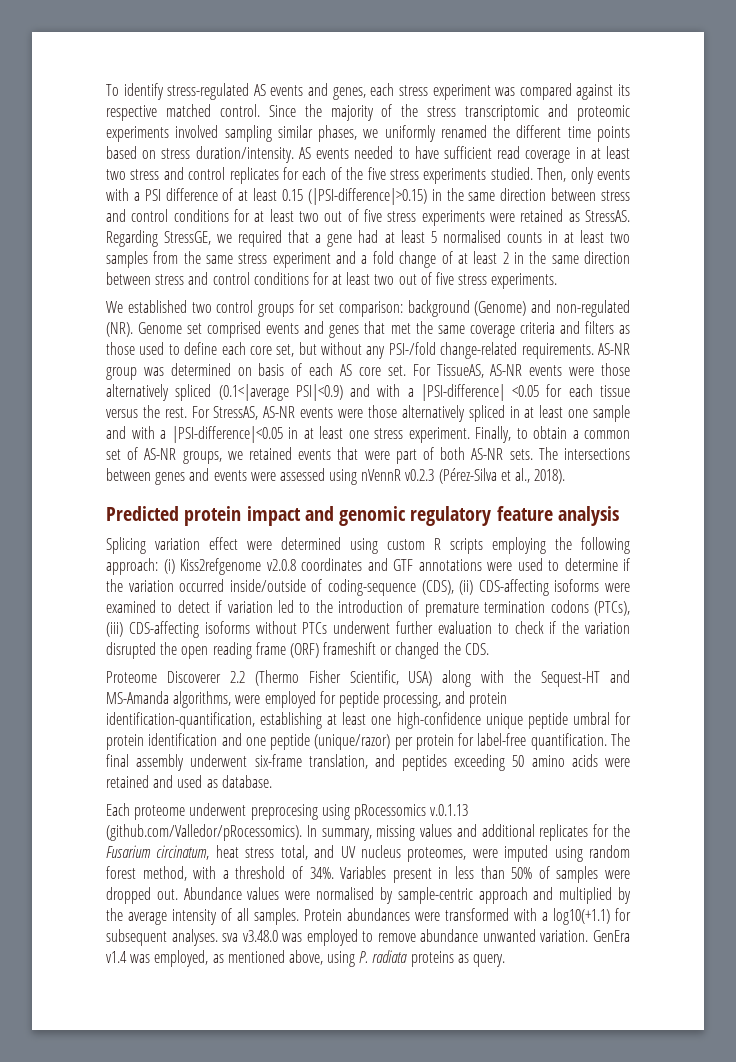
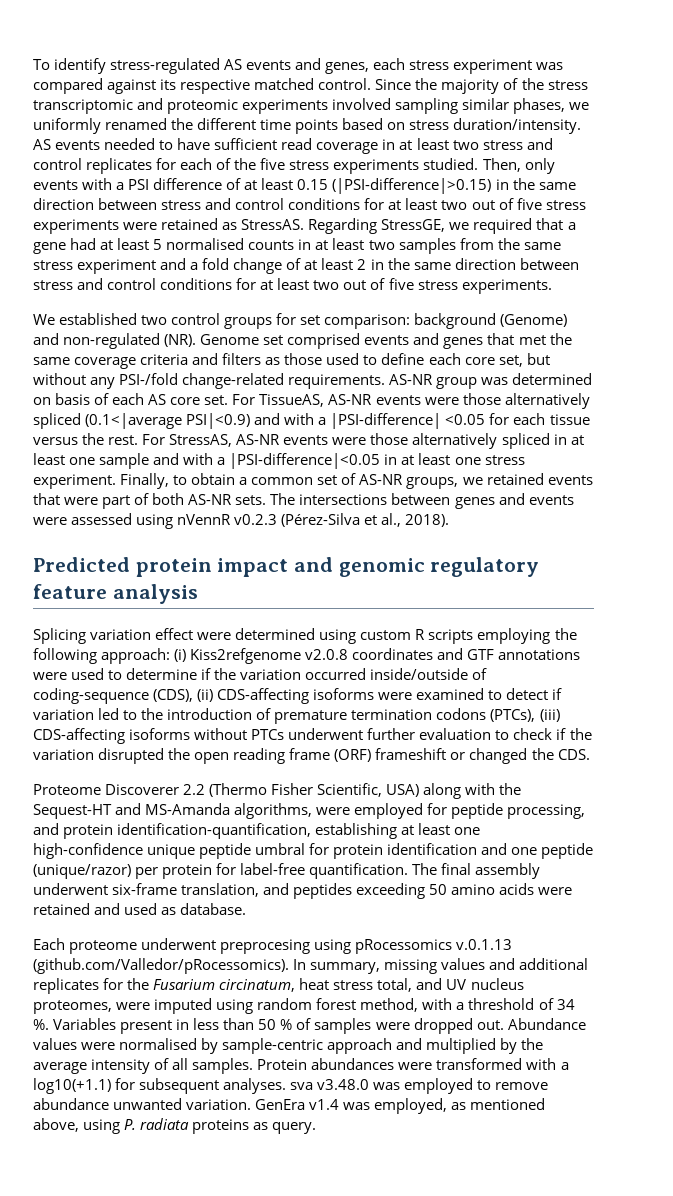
[309,867,334,879] 34%. -> [556,999,575,1010] [33,1019,49,1030] 34 %.
[511,867,533,879] 50% -> [258,1019,293,1030] 50 %

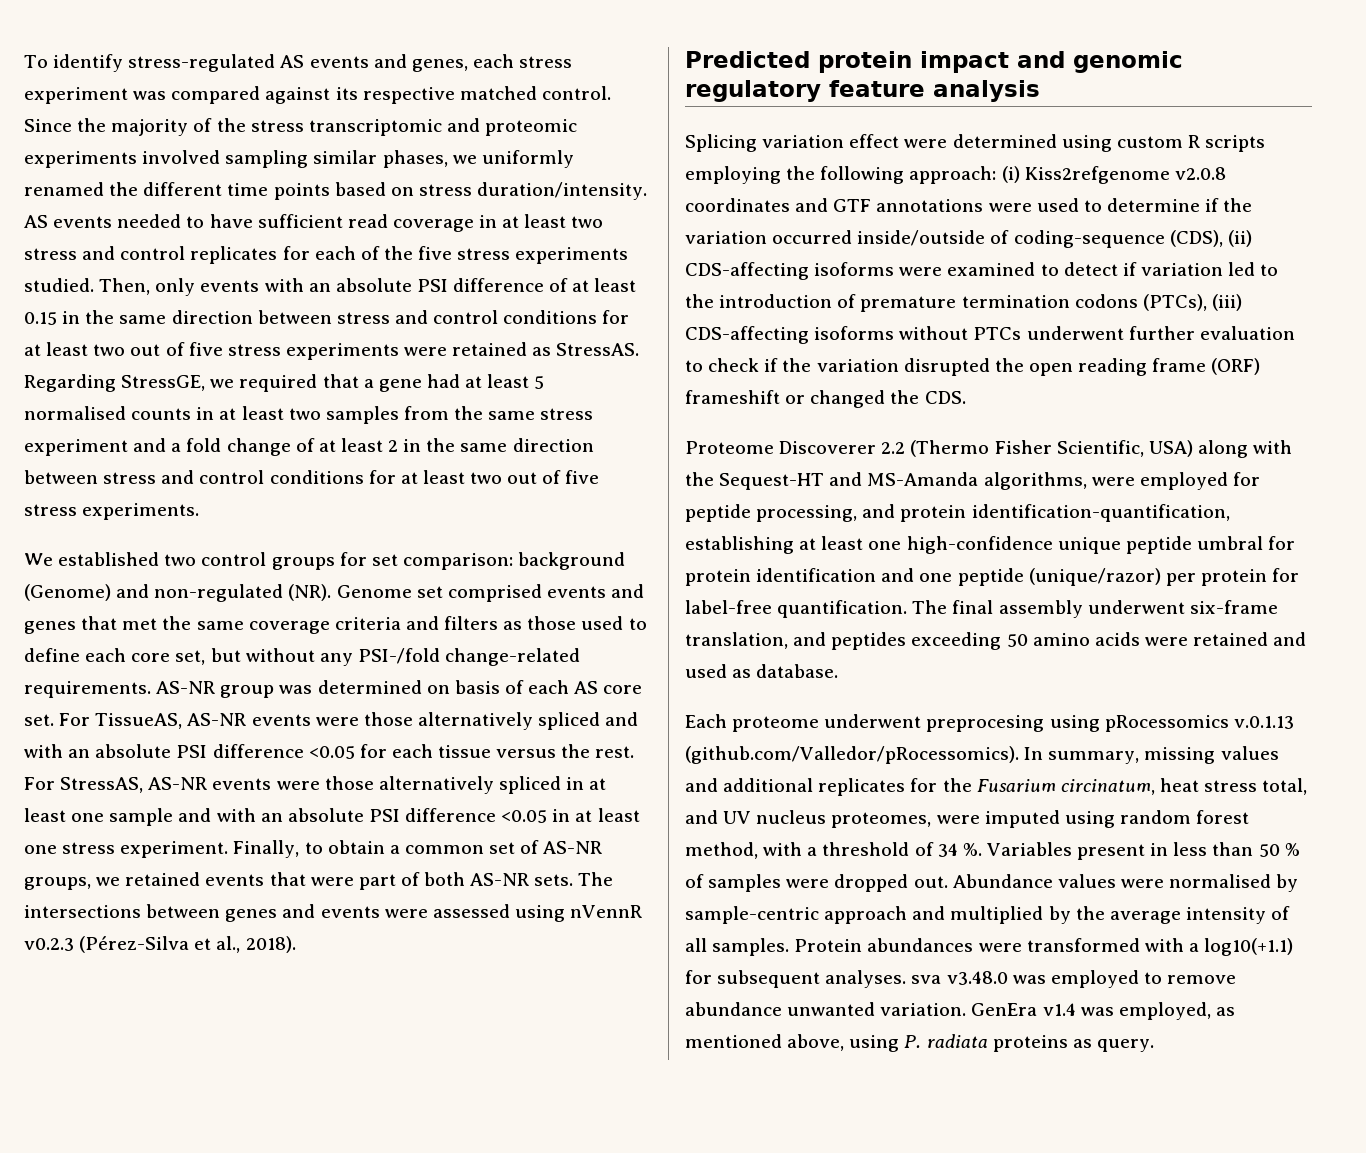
[116,182,125,190] a -> [308,278,412,292] an absolute
[332,178,492,194] (|PSI-difference|>0.15) -> (57, 318) none
[85,413,442,429] (0.1<|average PSI|<0.9) and with a |PSI-difference| -> [605,712,639,726] [24,744,304,758] and with an absolute PSI difference
[217,453,381,469] a |PSI-difference|<0.05 -> [260,808,548,823] an absolute PSI difference <0.05

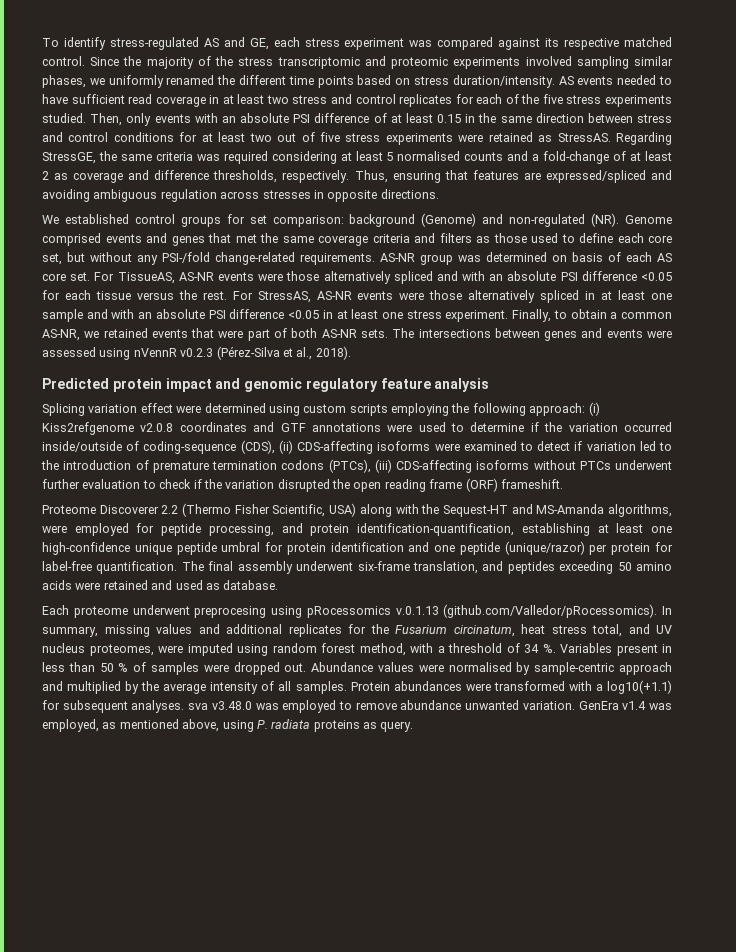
[309,54,468,72] events and genes, -> [223,37,269,50] and GE,
[210,374,460,392] we required that a gene had -> [98,151,337,164] the same criteria was required considering
[196,406,594,424] [24,438,594,456] [24,470,600,484] [24,503,200,520] in at least two samples from the same stress experiment and a fold change of at least 2 in the same direction between stress and control conditions for at least two out of five stress experiments. -> [507,151,673,164] [42,170,673,183] [42,189,439,202] and a fold-change of at least 2 as coverage and difference thresholds, respectively. Thus, ensuring that features are expressed/spliced and avoiding ambiguous regulation across stresses in opposite directions.
[164,554,197,566] two -> (129, 219) none
[416,586,443,598] set -> (672, 219) none
[489,840,603,854] [24,877,91,890] set of AS-NR groups, -> [42,329,80,341] AS-NR,
[1187,135,1200,148] R -> (347, 408) none
[685,390,966,408] frameshift or changed the CDS. -> [500,479,563,489] frameshift.

